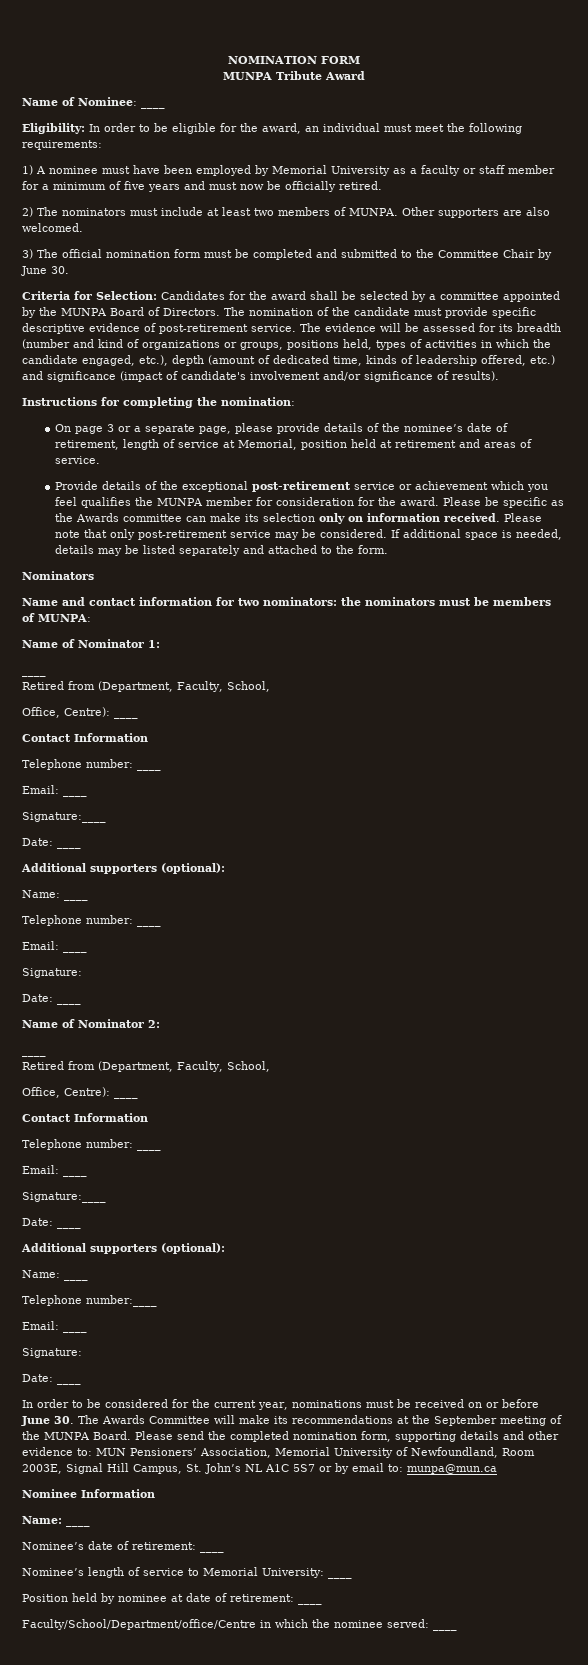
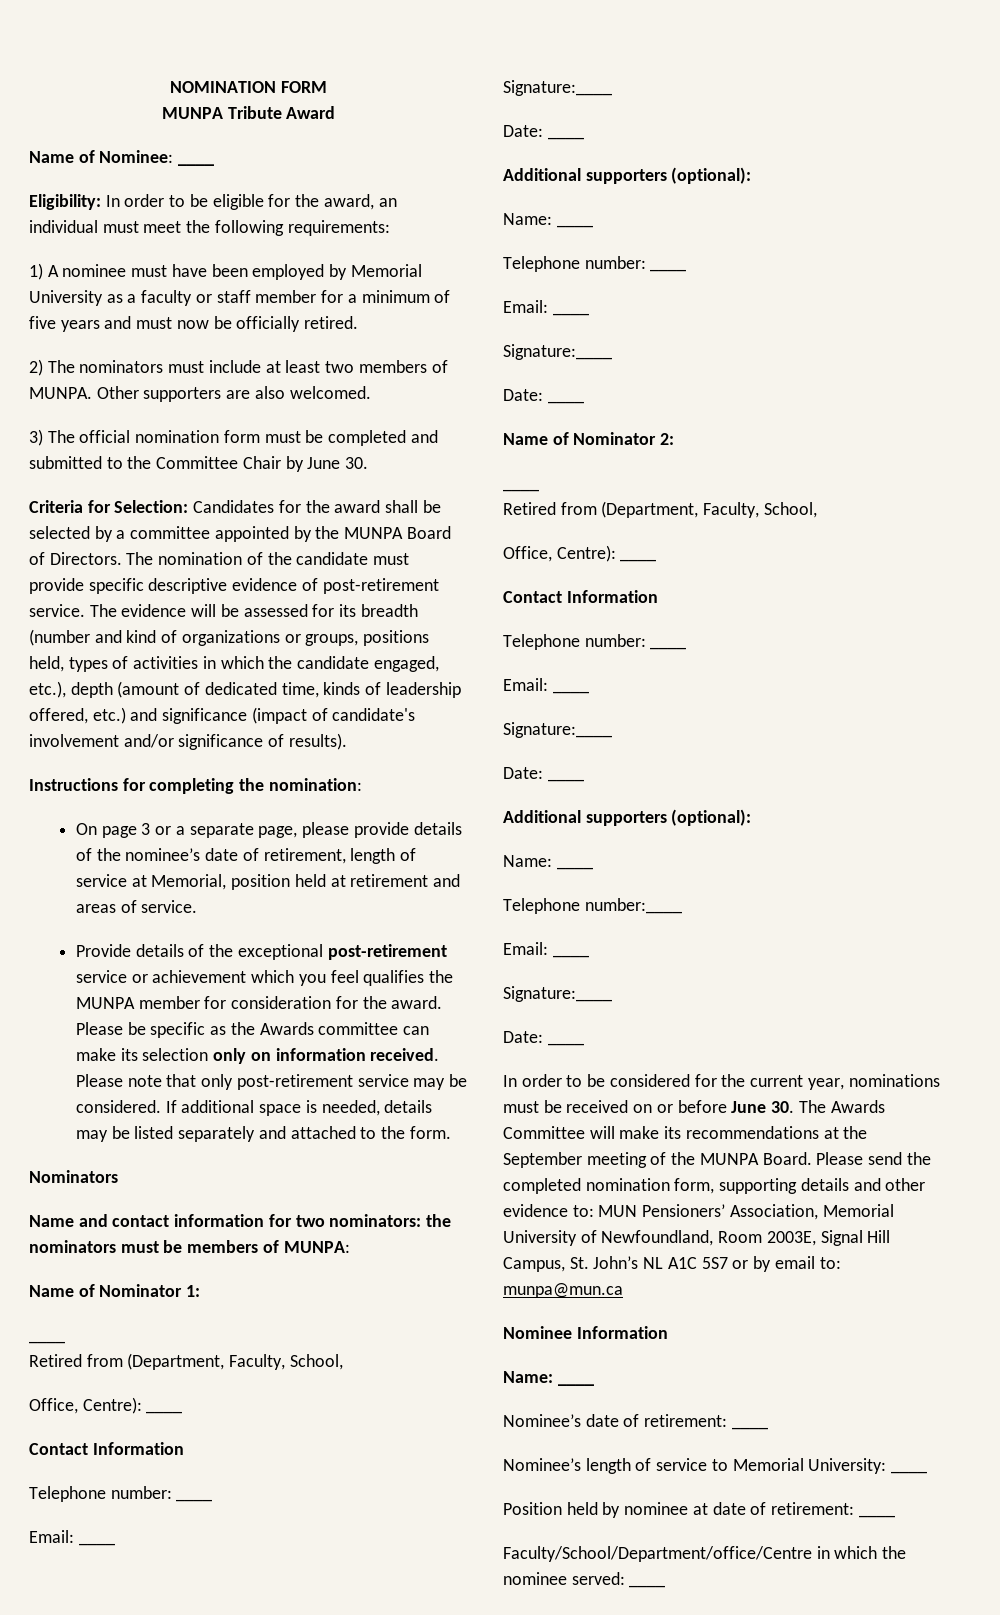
[22,968,82,978] Signature: -> [503,344,612,360] Signature:____
[22,1348,82,1358] Signature: -> [503,986,612,1002] Signature:____

